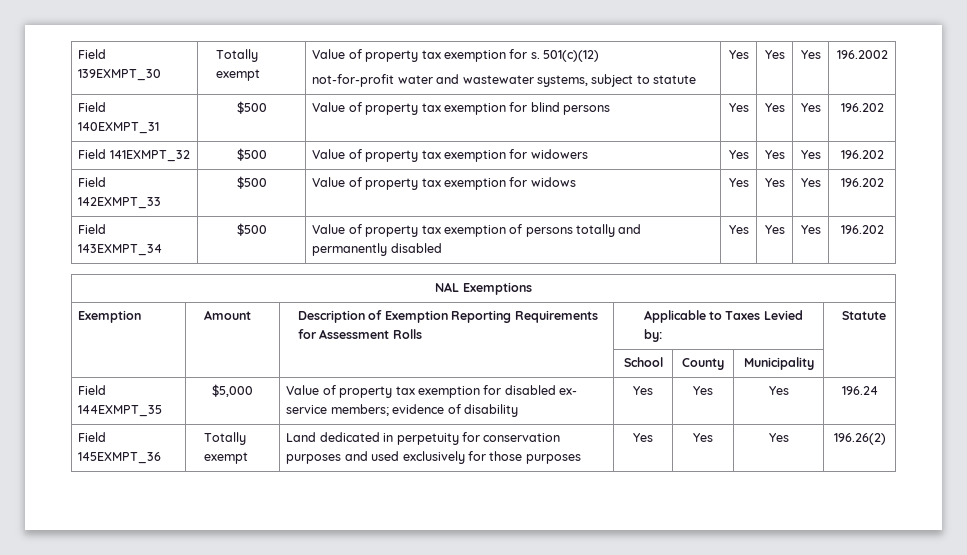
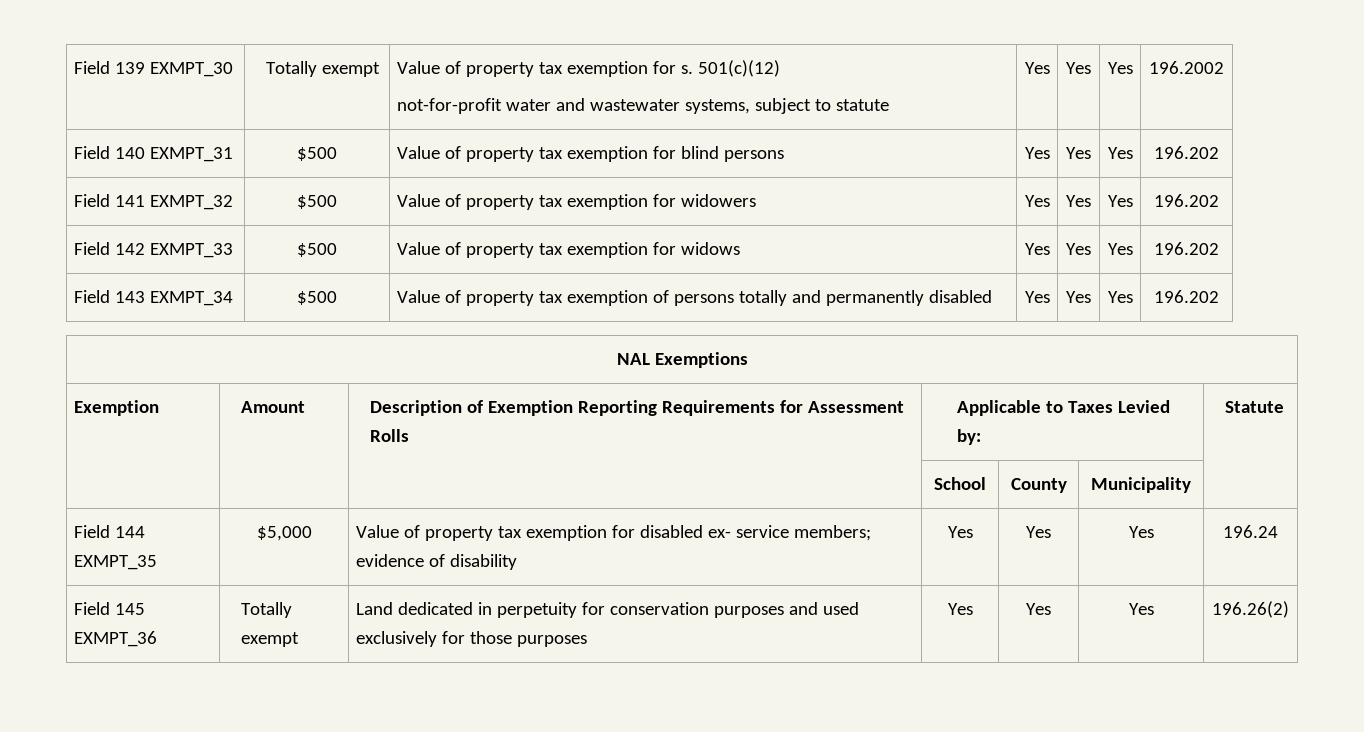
[78,49,107,59] [78,69,162,81] Field 139EXMPT_30 -> [73,61,233,77] Field 139 EXMPT_30
[78,122,160,134] 140EXMPT_31 -> [114,147,233,162] 140 EXMPT_31
[109,150,190,162] 141EXMPT_32 -> [114,195,233,210] 141 EXMPT_32
[78,197,162,209] 142EXMPT_33 -> [114,243,233,258] 142 EXMPT_33
[78,244,163,256] 143EXMPT_34 -> [114,291,233,306] 143 EXMPT_34
[78,405,163,417] 144EXMPT_35 -> [114,526,145,538] [73,555,157,570] 144 EXMPT_35
[78,452,162,464] 145EXMPT_36 -> [114,603,145,615] [73,631,157,647] 145 EXMPT_36

